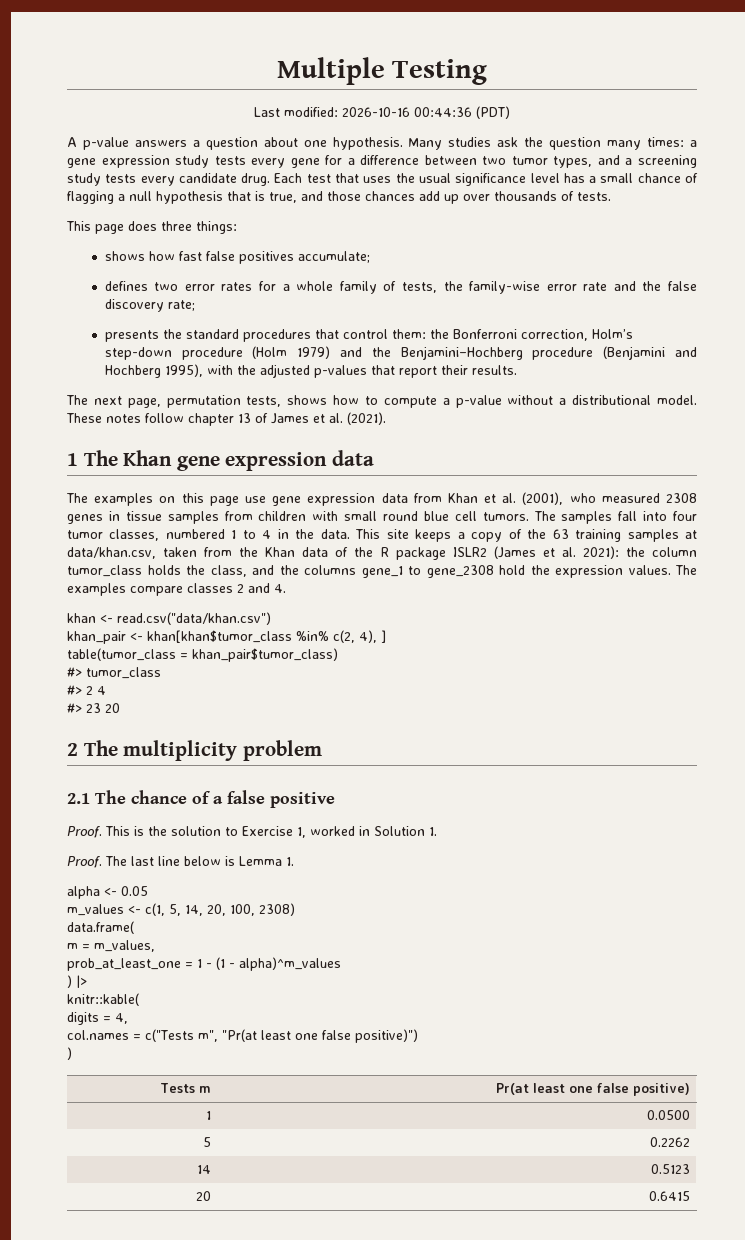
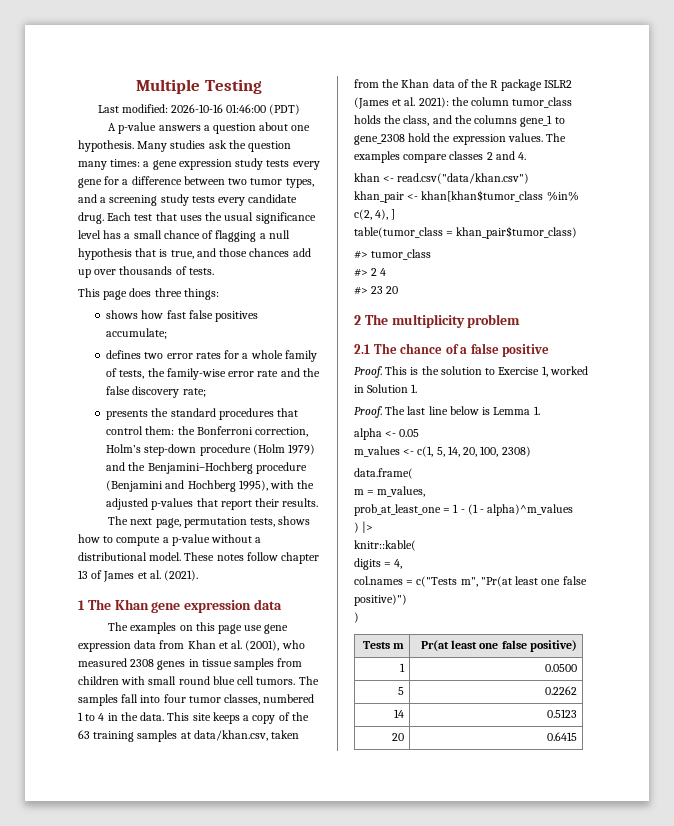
[414,107,472,117] 00:44:36 -> [226,104,267,113] 01:46:00

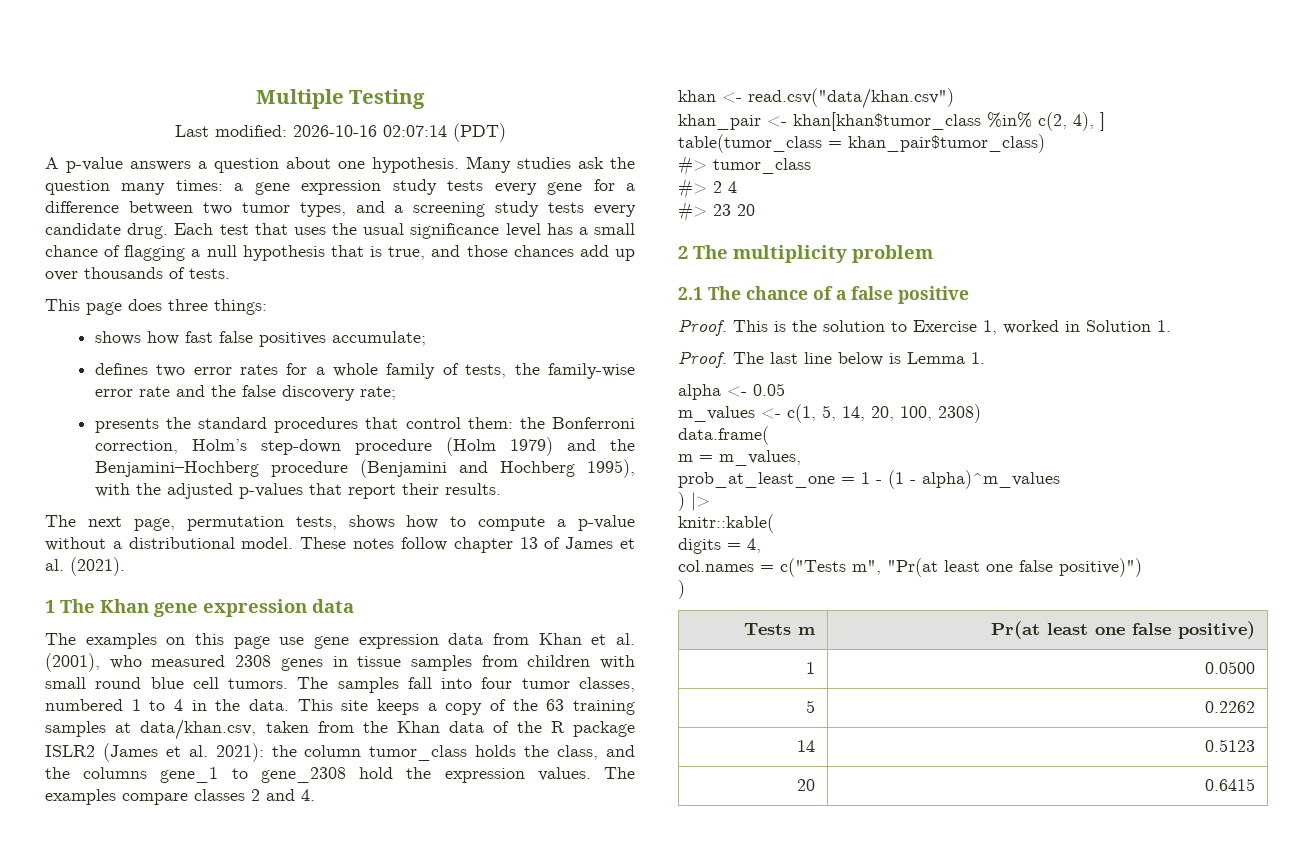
[226,104,267,113] 01:46:00 -> [382,125,447,137] 02:07:14

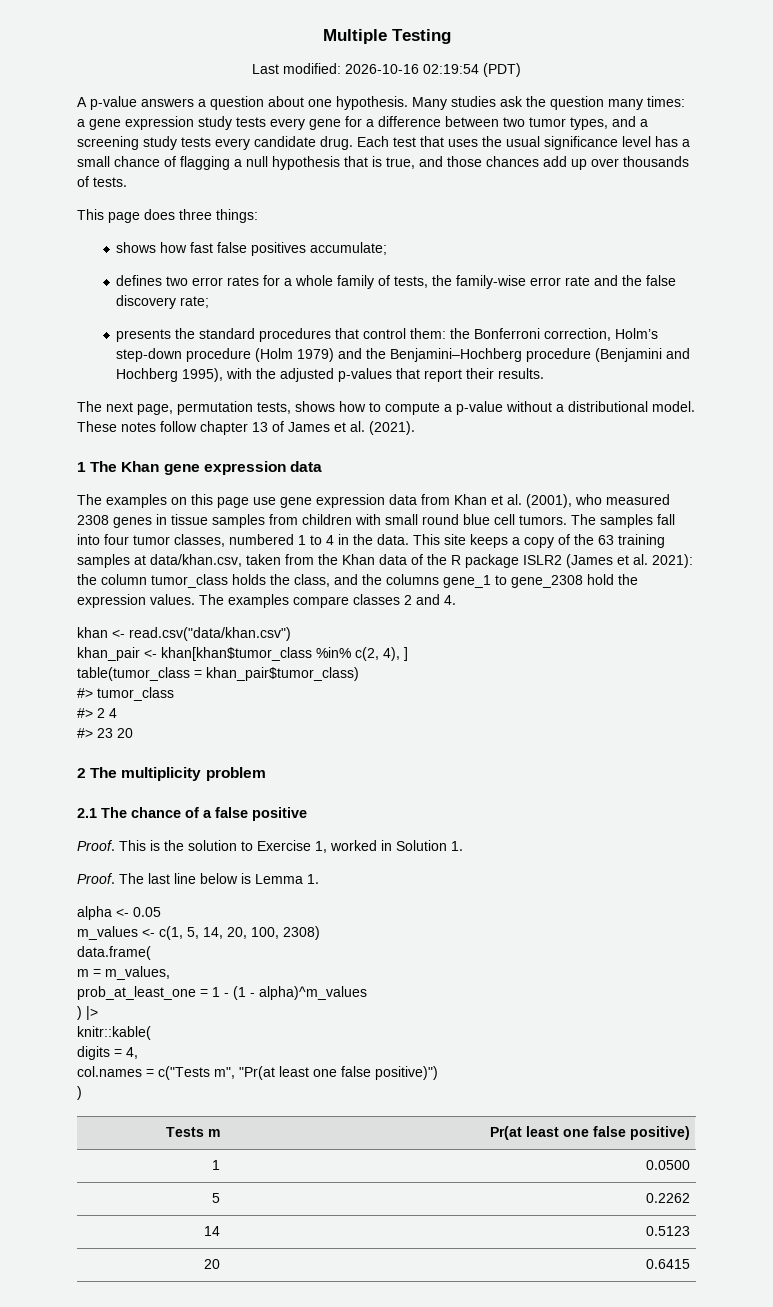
[382,125,447,137] 02:07:14 -> [423,64,479,74] 02:19:54

